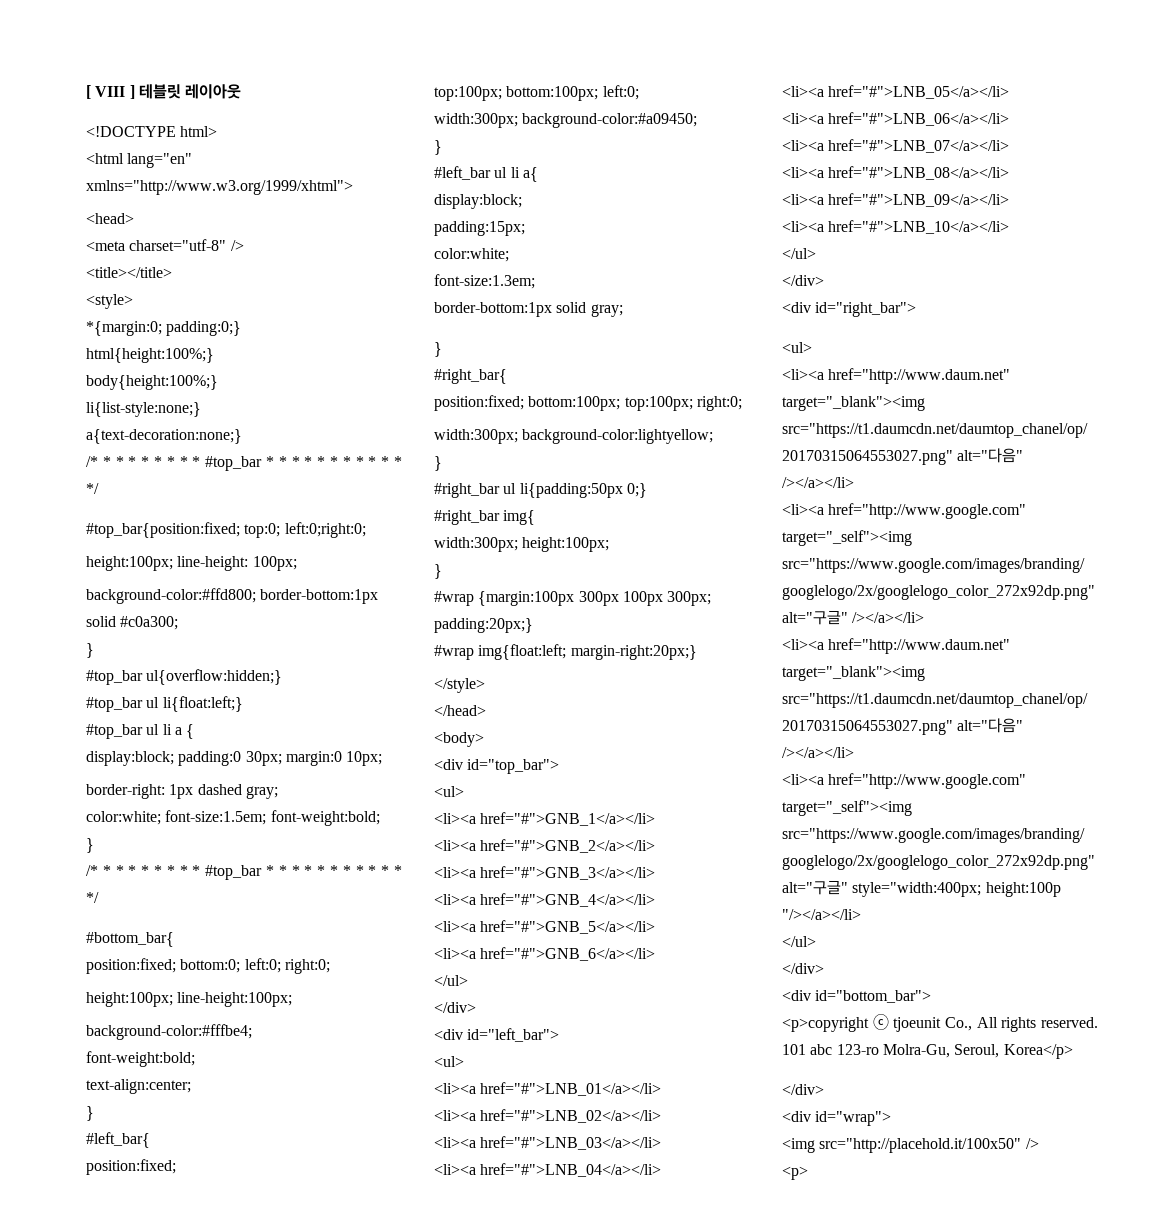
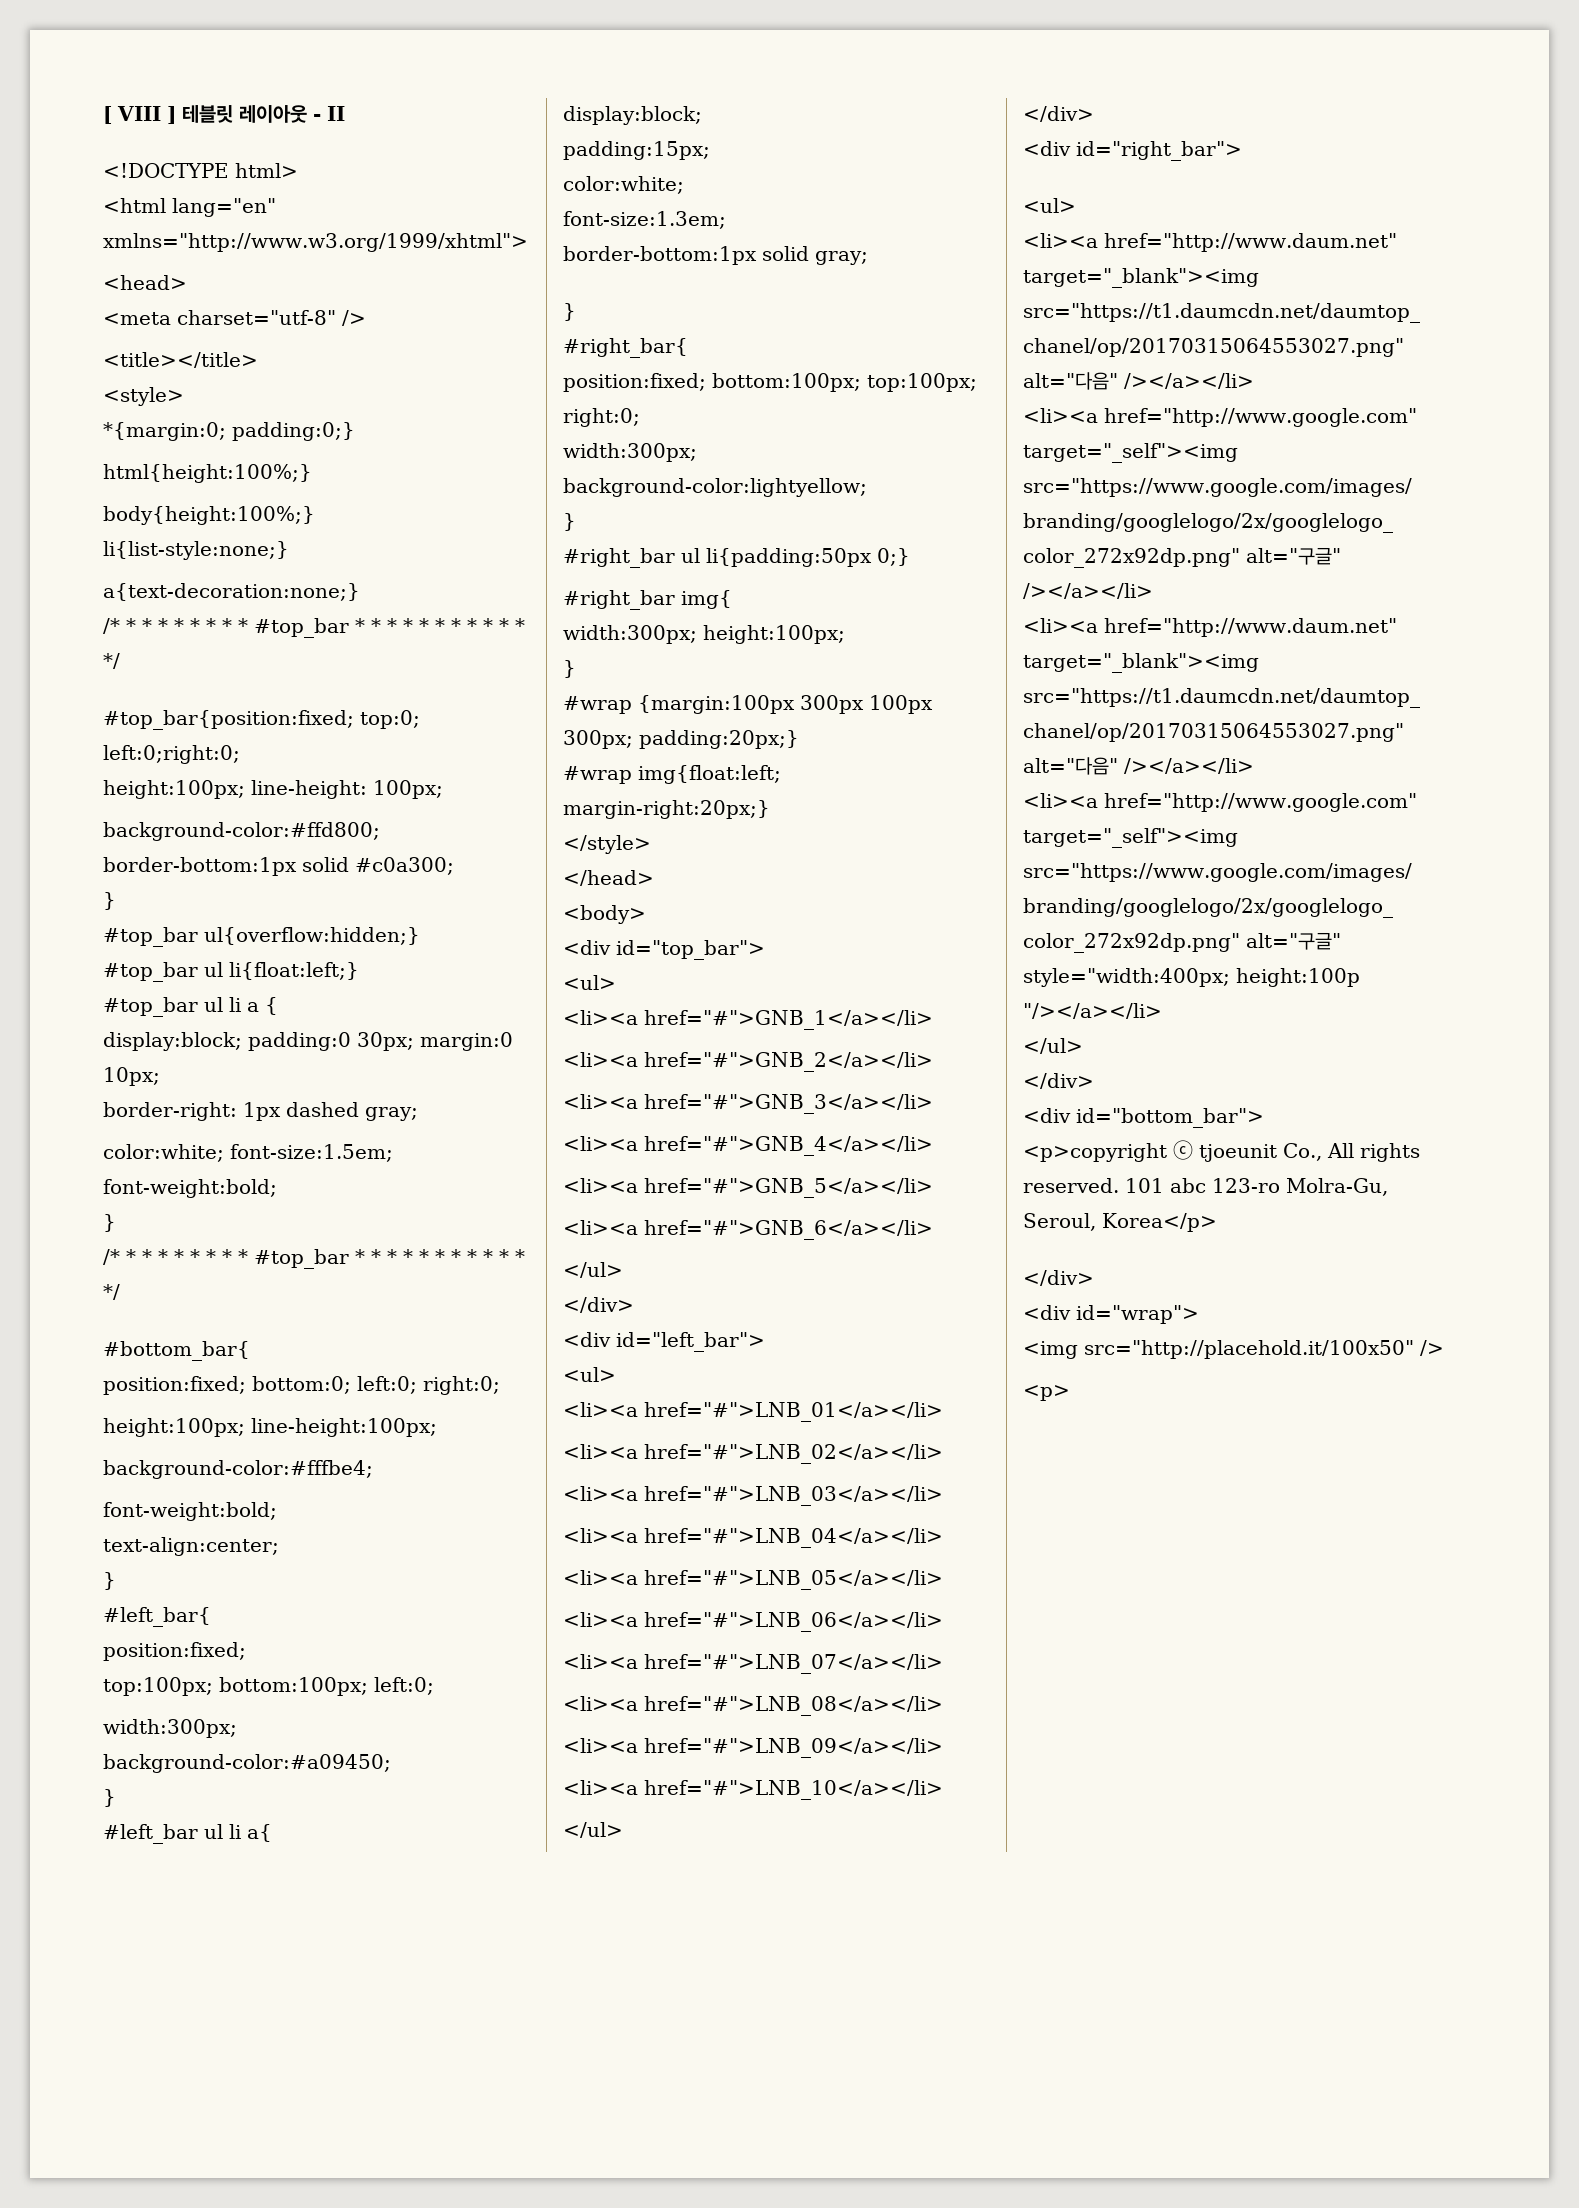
(242, 91) none -> [313,106,345,121] - II

